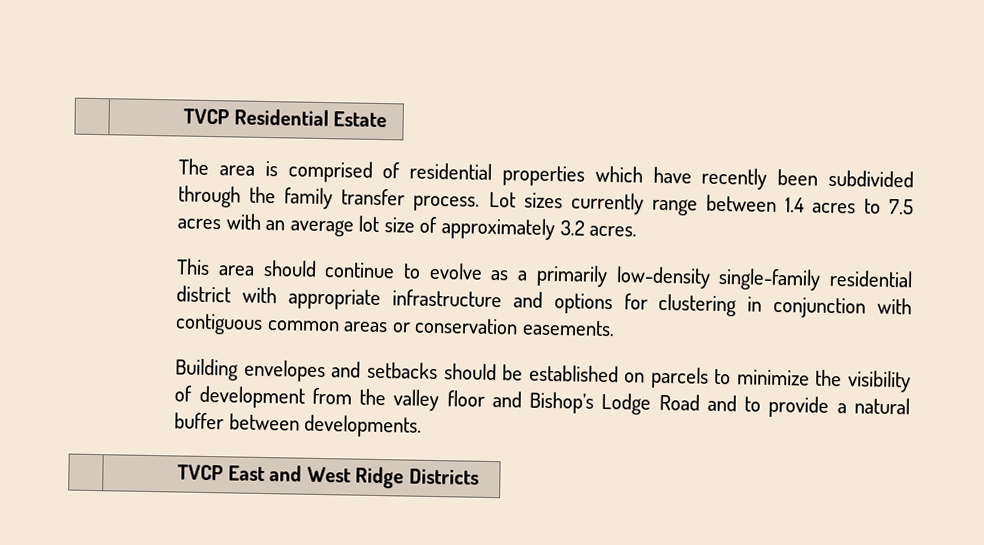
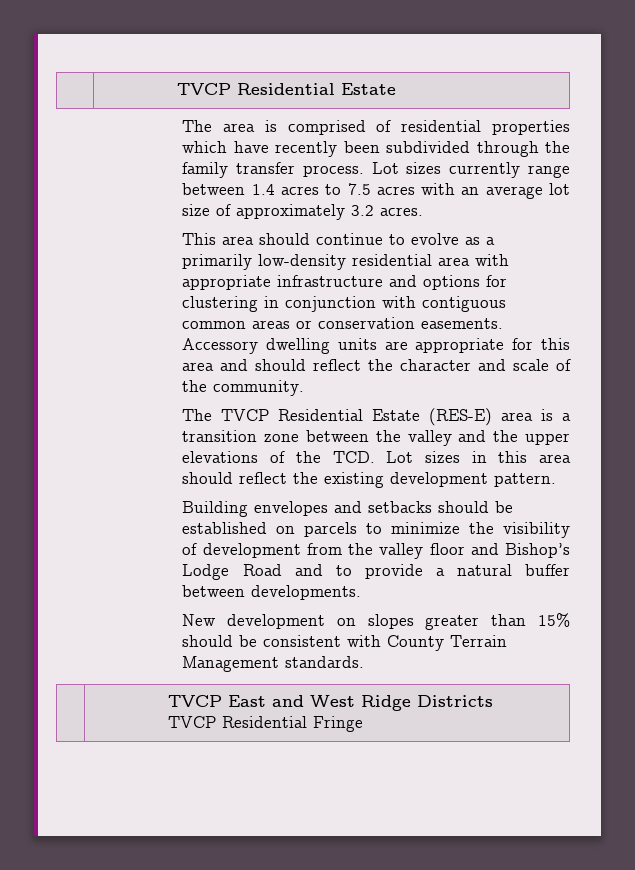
[718,268,913,291] [176,285,232,303] single-family residential district -> [352,254,471,266] residential area
(615, 328) none -> [182,338,570,354] [182,359,571,371] [182,380,305,396] [182,408,571,426] [182,430,570,446] [182,451,571,463] [182,472,557,488] Accessory dwelling units are appropriate for this area and should reflect the character and scale of the community. // The TVCP Residential Estate (RES-E) area is a transition zone between the valley and the upper elevations of the TCD. Lot sizes in this area should reflect the existing development pattern.
(423, 426) none -> [182,613,570,630] [182,635,508,651] [182,656,365,672] // New development on slopes greater than 15% should be consistent with County Terrain Management standards.
(479, 476) none -> [168,716,364,732] // TVCP Residential Fringe

